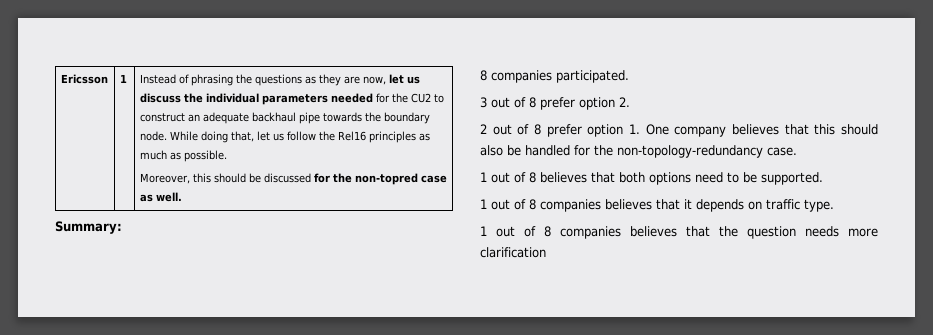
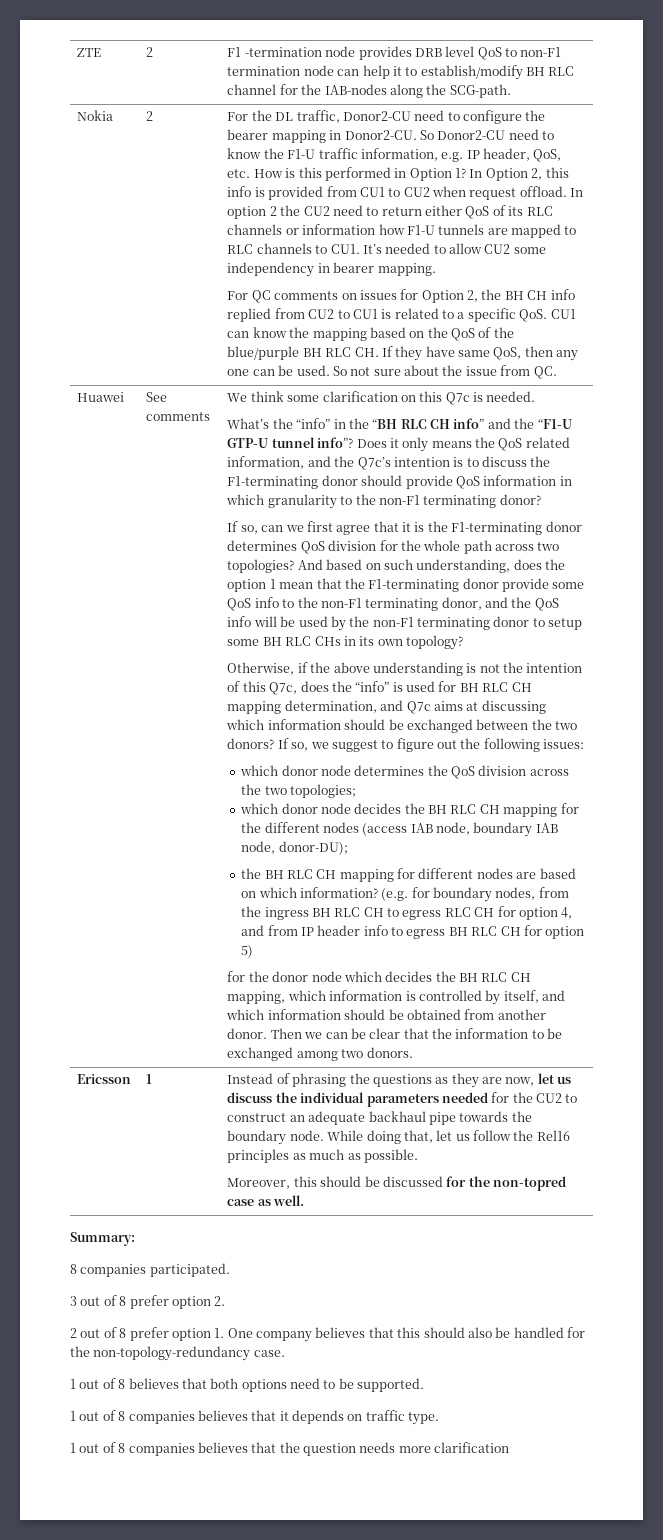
(60, 79) none -> [77,48,102,57] [146,47,154,57] [227,46,562,60] [227,65,575,80] [227,84,511,98] [77,110,114,121] [146,111,154,121] [227,110,546,124] [227,129,555,143] [227,148,562,162] [227,167,569,181] [227,186,584,200] [227,205,553,219] [227,224,577,238] [227,243,546,254] [227,262,436,277] [227,289,575,303] [227,308,576,322] [227,327,514,341] [227,346,579,361] [227,365,557,379] [77,392,125,402] [146,392,168,402] [146,412,211,421] [227,391,536,405] [227,418,572,429] [227,437,570,452] [227,456,551,470] [227,475,572,489] [226,494,541,509] [227,521,582,535] [227,540,560,554] [227,559,566,573] [227,578,585,592] [227,597,559,611] [227,616,583,631] [227,635,464,650] [227,662,583,676] [227,681,532,695] [227,700,546,714] [226,719,578,733] [227,738,585,752] [240,765,569,779] [241,784,356,798] [240,803,579,817] [241,822,558,837] [241,841,348,855] [241,868,576,882] [241,887,569,902] [241,906,573,920] [241,925,585,939] [241,945,254,958] [227,971,531,982] [227,990,566,1005] [226,1009,546,1020] [227,1028,563,1039] [227,1047,413,1061] ZTE | 2 | F1 -termination node provides DRB level QoS to non-F1 termination node can help it to establish/modify BH RLC channel for the IAB-nodes along the SCG-path. // Nokia | 2 | For the DL traffic, Donor2-CU need to configure the bearer mapping in Donor2-CU. So Donor2-CU need to know the F1-U traffic information, e.g. IP header, QoS, etc. How is this performed in Option 1? In Option 2, this info is provided from CU1 to CU2 when request offload. In option 2 the CU2 need to return either QoS of its RLC channels or information how F1-U tunnels are mapped to RLC channels to CU1. It’s needed to allow CU2 some independency in bearer mapping. // For QC comments on issues for Option 2, the BH CH info replied from CU2 to CU1 is related to a specific QoS. CU1 can know the mapping based on the QoS of the blue/purple BH RLC CH. If they have same QoS, then any one can be used. So not sure about the issue from QC. // Huawei | See comments | We think some clarification on this Q7c is needed. // What’s the “info” in the “BH RLC CH info” and the “F1-U GTP-U tunnel info”? Does it only means the QoS related information, and the Q7c’s intention is to discuss the F1-terminating donor should provide QoS information in which granularity to the non-F1 terminating donor? // If so, can we first agree that it is the F1-terminating donor determines QoS division for the whole path across two topologies? And based on such understanding, does the option 1 mean that the F1-terminating donor provide some QoS info to the non-F1 terminating donor, and the QoS info will be used by the non-F1 terminating donor to setup some BH RLC CHs in its own topology? // Otherwise, if the above understanding is not the intention of this Q7c, does the “info” is used for BH RLC CH mapping determination, and Q7c aims at discussing which information should be exchanged between the two donors? If so, we suggest to figure out the following issues: // which donor node determines the QoS division across the two topologies; // which donor node decides the BH RLC CH mapping for the different nodes (access IAB node, boundary IAB node, donor-DU); // the BH RLC CH mapping for different nodes are based on which information? (e.g. for boundary nodes, from the ingress BH RLC CH to egress RLC CH for option 4, and from IP header info to egress BH RLC CH for option 5) // for the donor node which decides the BH RLC CH mapping, which information is controlled by itself, and which information should be obtained from another donor. Then we can be clear that the information to be exchanged among two donors. //

